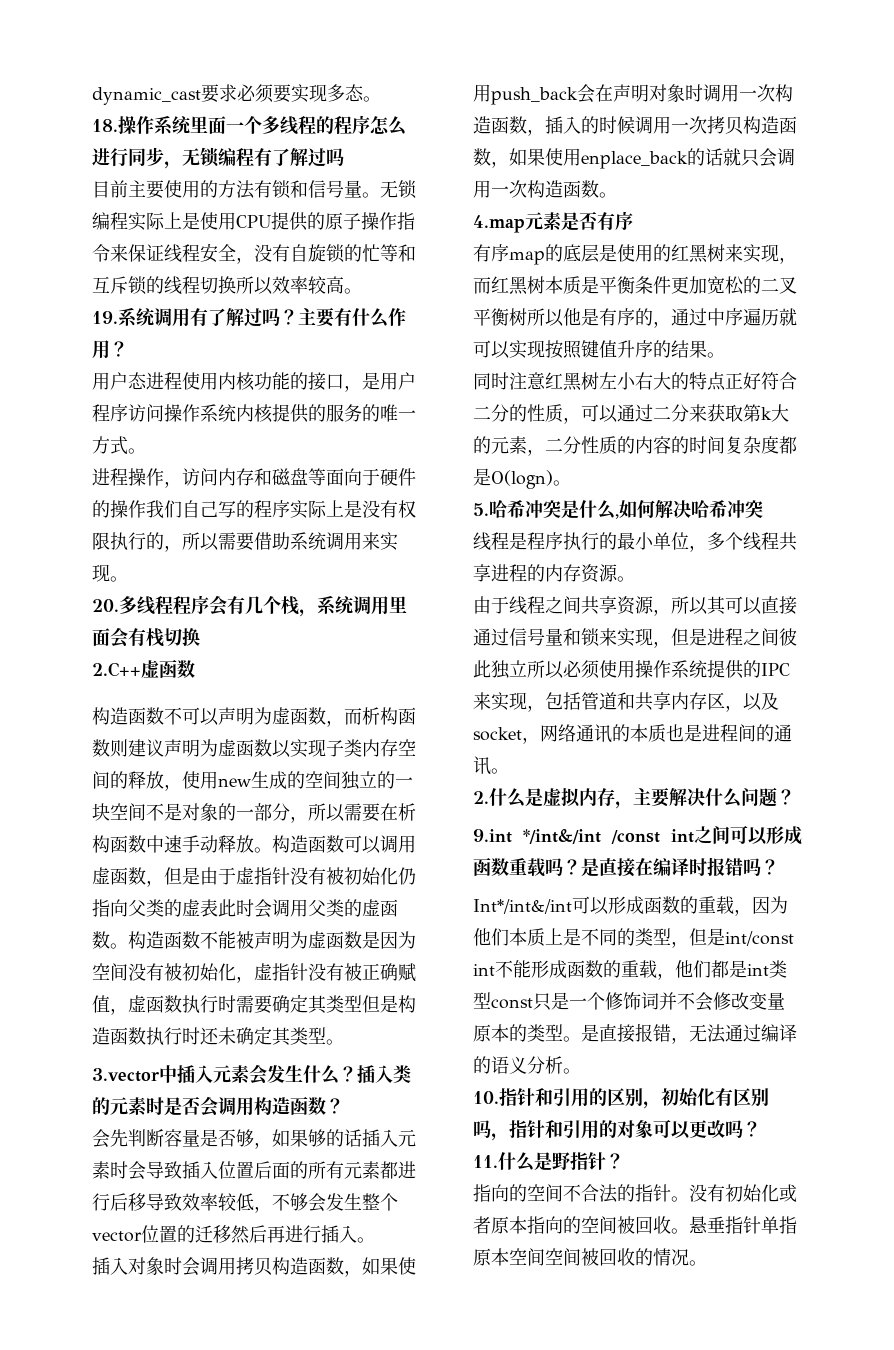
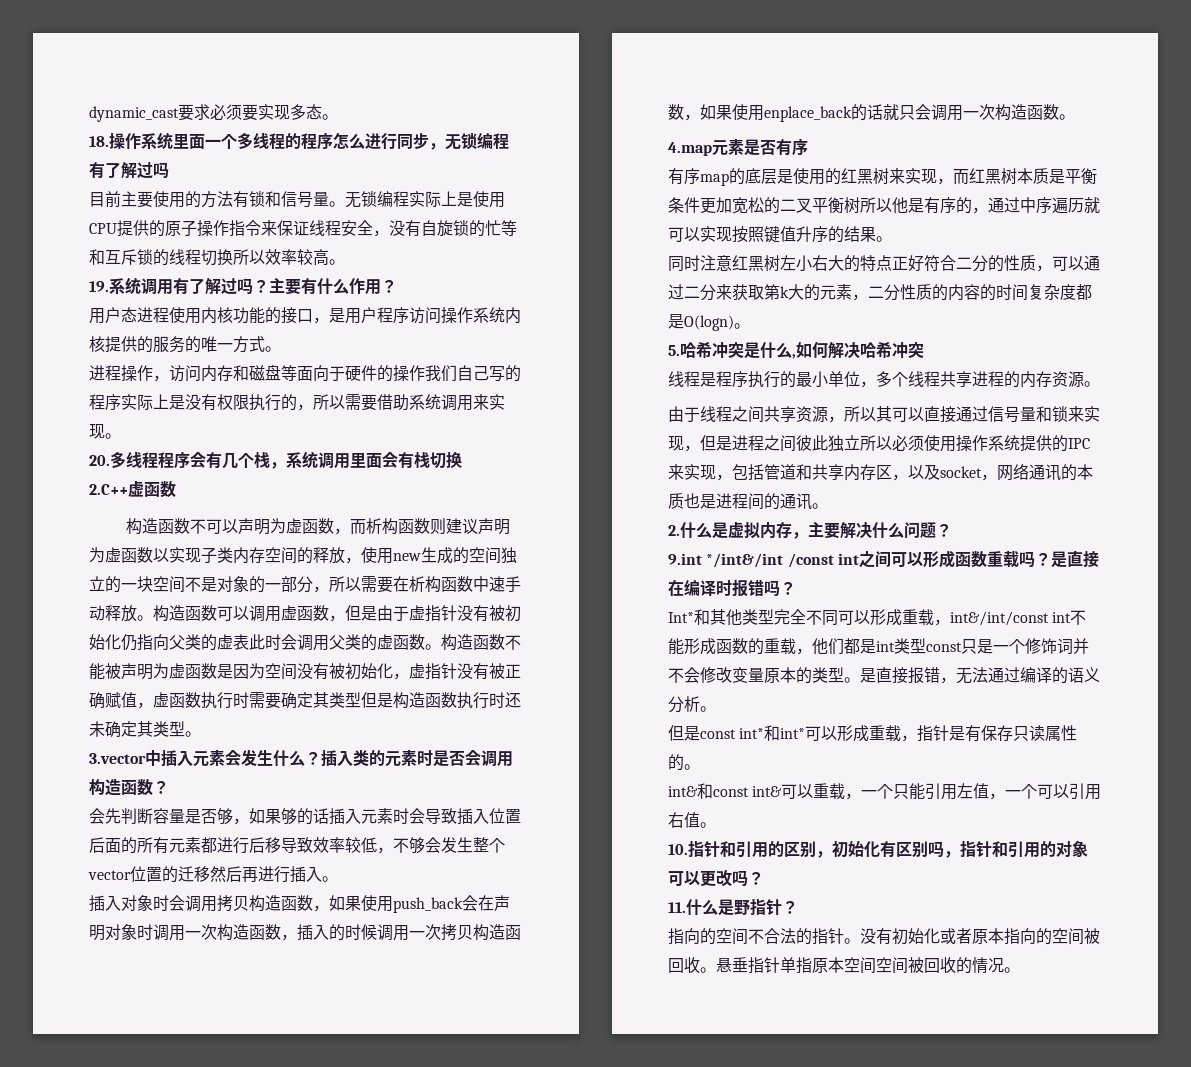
[473,896,788,916] [473,928,794,948] Int*/int&/int可以形成函数的重载，因为他们本质上是不同的类型，但是int/const -> [668,609,1049,626] Int*和其他类型完全不同可以形成重载，int&/int/const
(581, 1071) none -> [668,725,1078,742] [668,754,700,771] [668,783,1102,800] [668,812,716,828] // 但是const int*和int*可以形成重载，指针是有保存只读属性的。 // int&和const int&可以重载，一个只能引用左值，一个可以引用右值。

